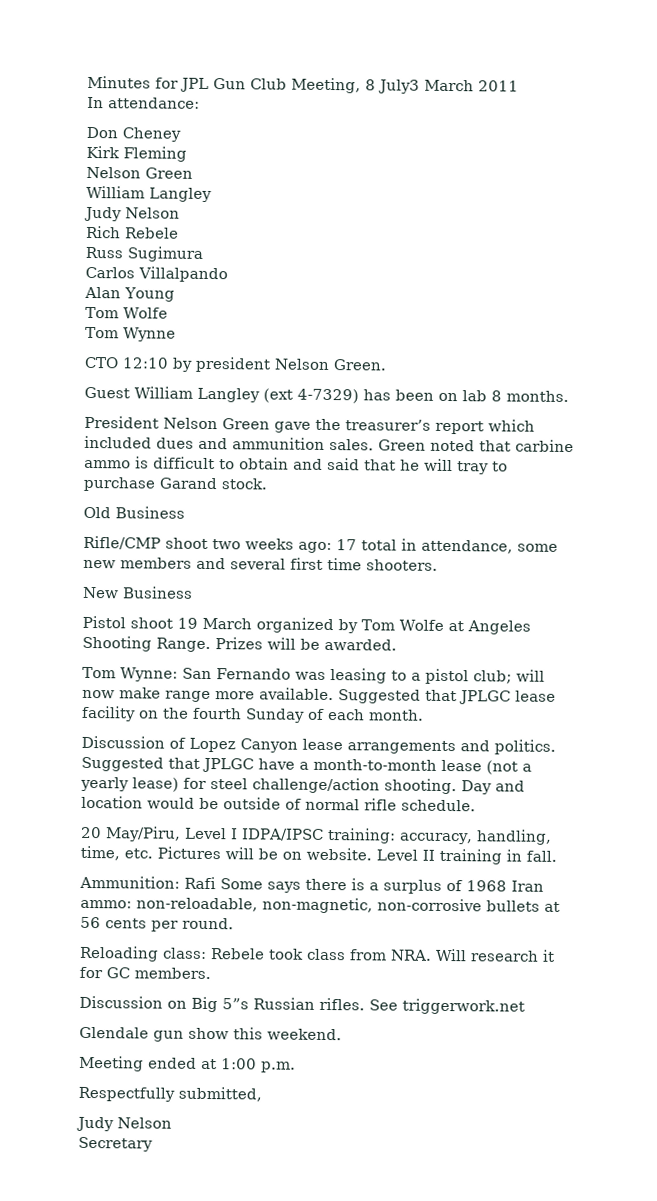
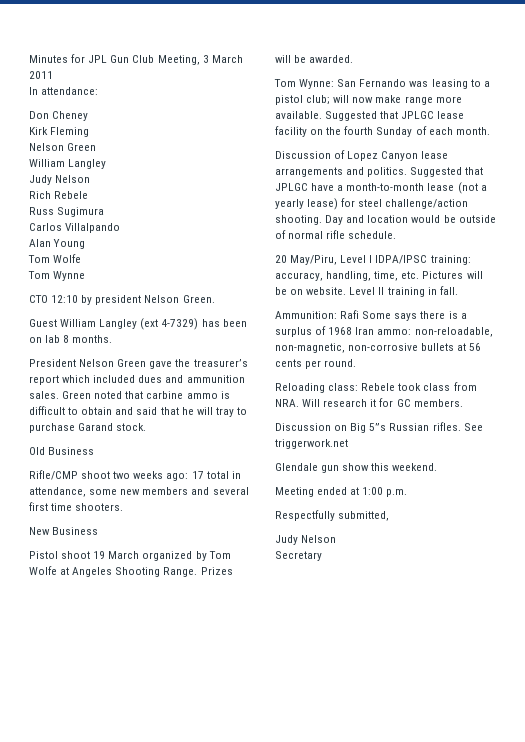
[365,79,420,94] 8 July3 -> [202,55,209,63] 3

